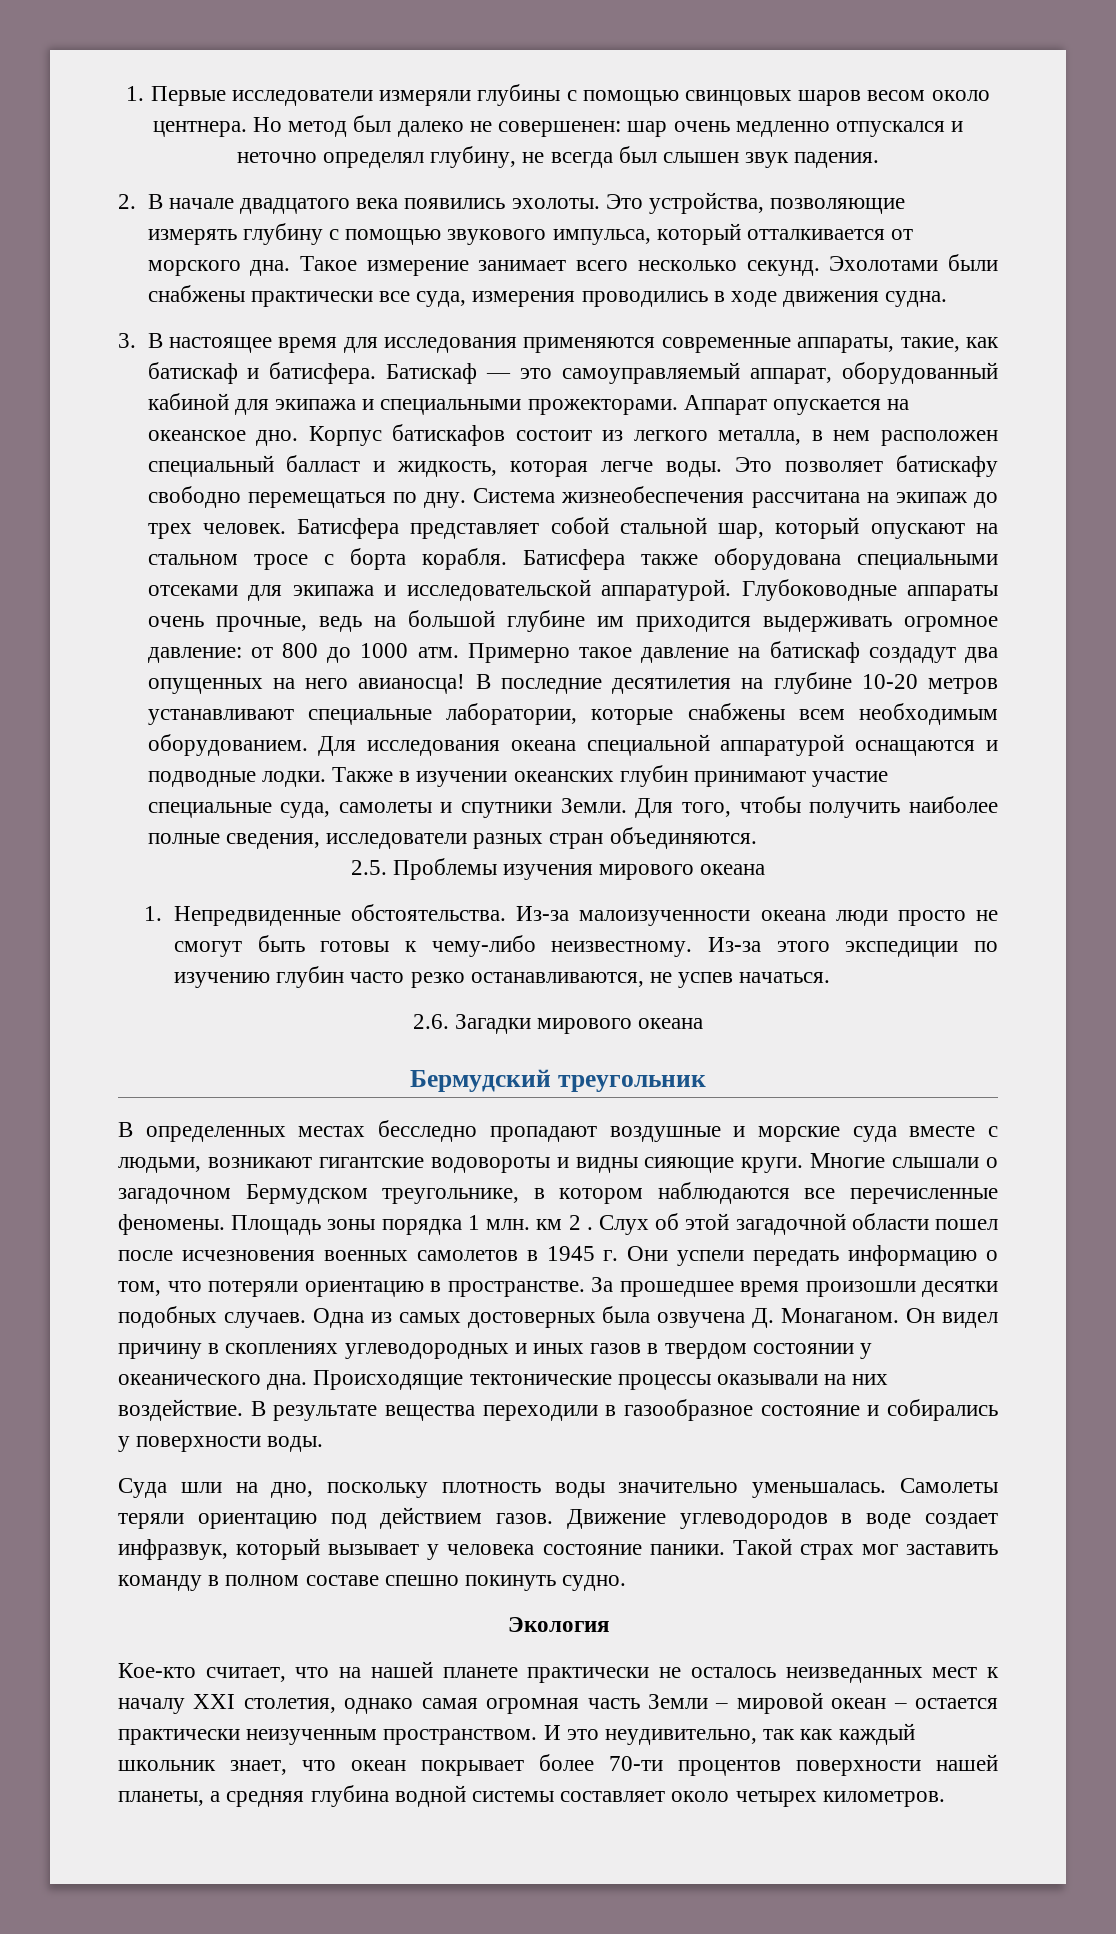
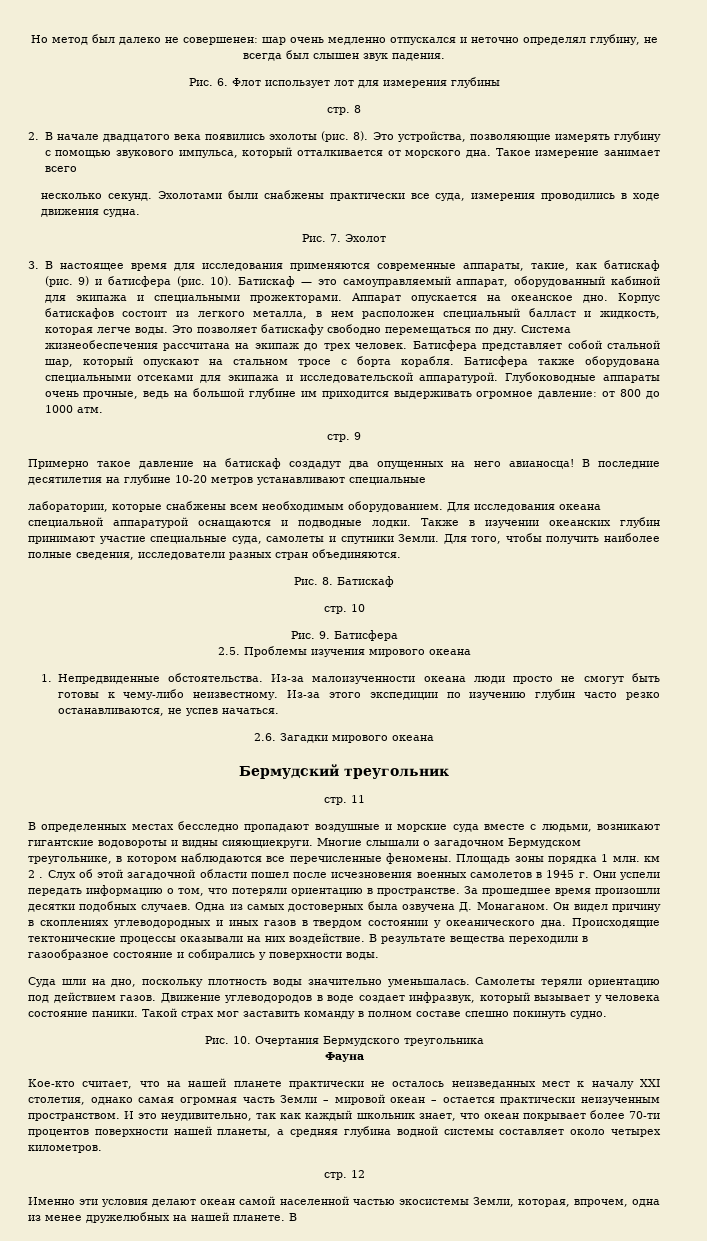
[126,84,990,106] [152,121,247,137] 1. Первые исследователи измеряли глубины с помощью свинцовых шаров весом около центнера. -> (30, 39) none
(880, 160) none -> [188,77,500,88] [327,105,361,115] // Рис. 6. Флот использует лот для измерения глубины // стр. 8
[511,198,600,209] эхолоты. -> [269,131,369,142] эхолоты (рис. 8).
(629, 265) none -> (77, 169) //
(948, 299) none -> [302,234,386,242] // Рис. 7. Эхолот
[247,362,377,384] и батисфера. -> [44,276,233,287] (рис. 9) и батисфера (рис. 10).
(459, 652) none -> [327,432,361,442] // стр. 9 //
(432, 717) none -> (426, 481) //
(757, 838) none -> [294,576,394,587] [323,604,365,614] [290,630,398,641] // Рис. 8. Батискаф // стр. 10 // Рис. 9. Батисфера
(706, 1083) none -> [323,795,365,805] // стр. 11
[644,1157,804,1173] сияющие круги. -> [222,840,313,848] сияющиекруги.
[507,1617,609,1632] Экология -> [204,1036,484,1046] [324,1052,364,1062] Рис. 10. Очертания Бермудского треугольника // Фауна
(945, 1799) none -> [323,1170,365,1180] [28,1196,660,1207] [28,1212,297,1223] // стр. 12 // Именно эти условия делают океан самой населенной частью экосистемы Земли, которая, впрочем, одна из менее дружелюбных на нашей планете. В

